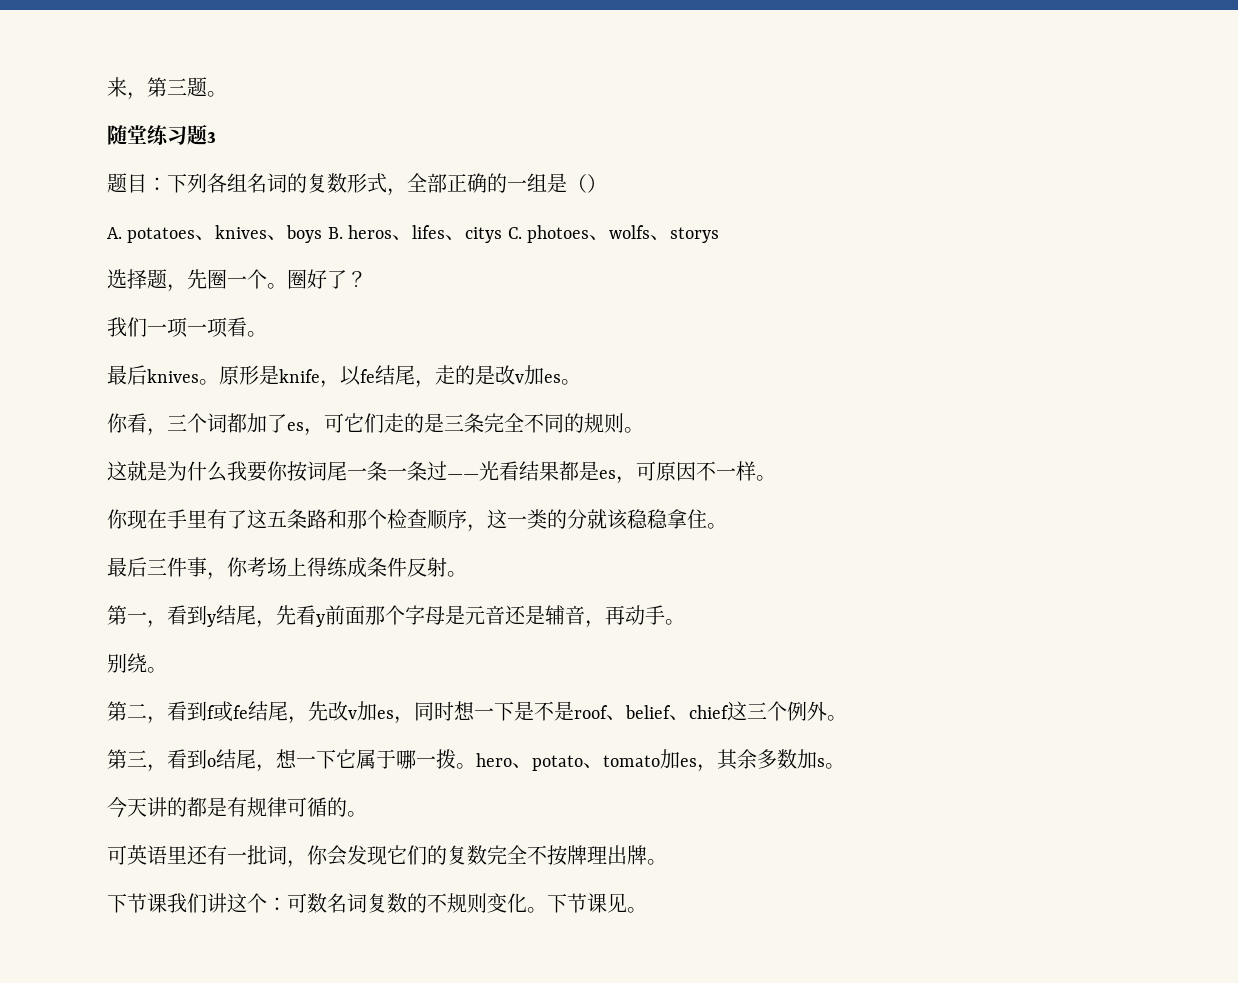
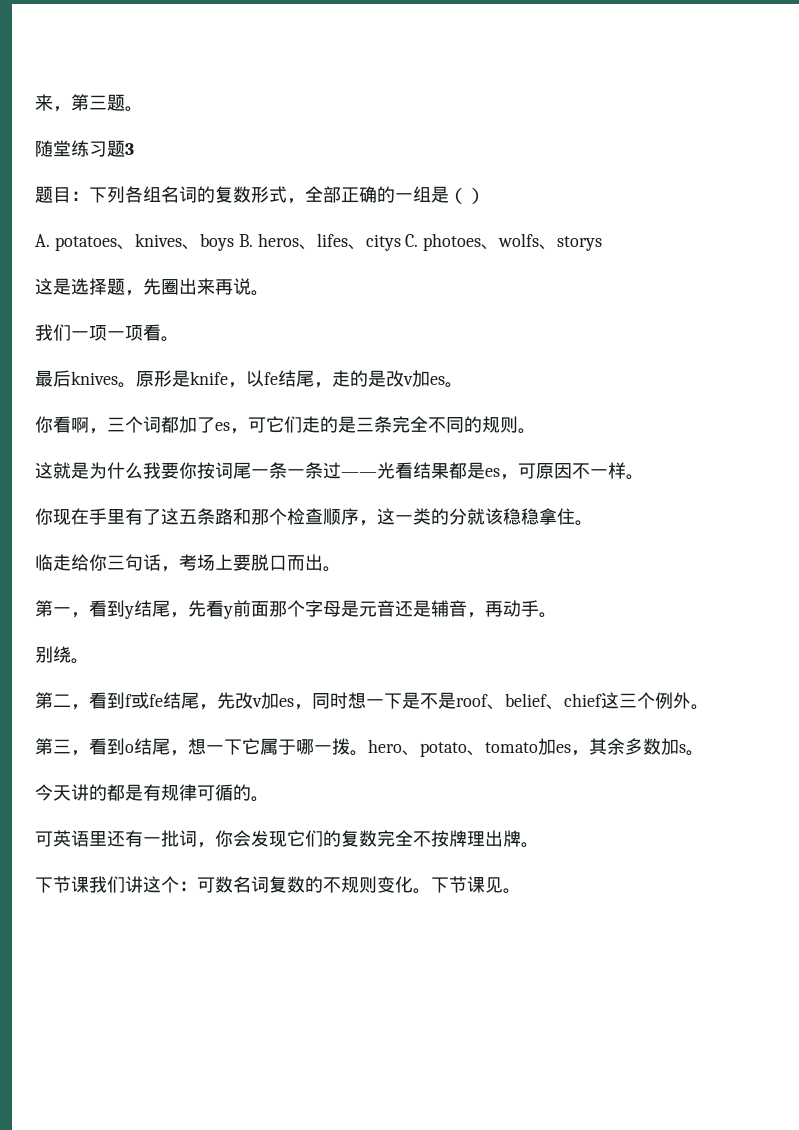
(719, 235) none -> [35,278,71,295] 这是
[227,269,367,289] 一个。圈好了？ -> [179,278,269,296] 出来再说。
(147, 423) none -> [71,417,89,433] 啊
[107,557,447,580] 最后三件事，你考场上得练成条件反射 -> [35,554,323,572] 临走给你三句话，考场上要脱口而出

